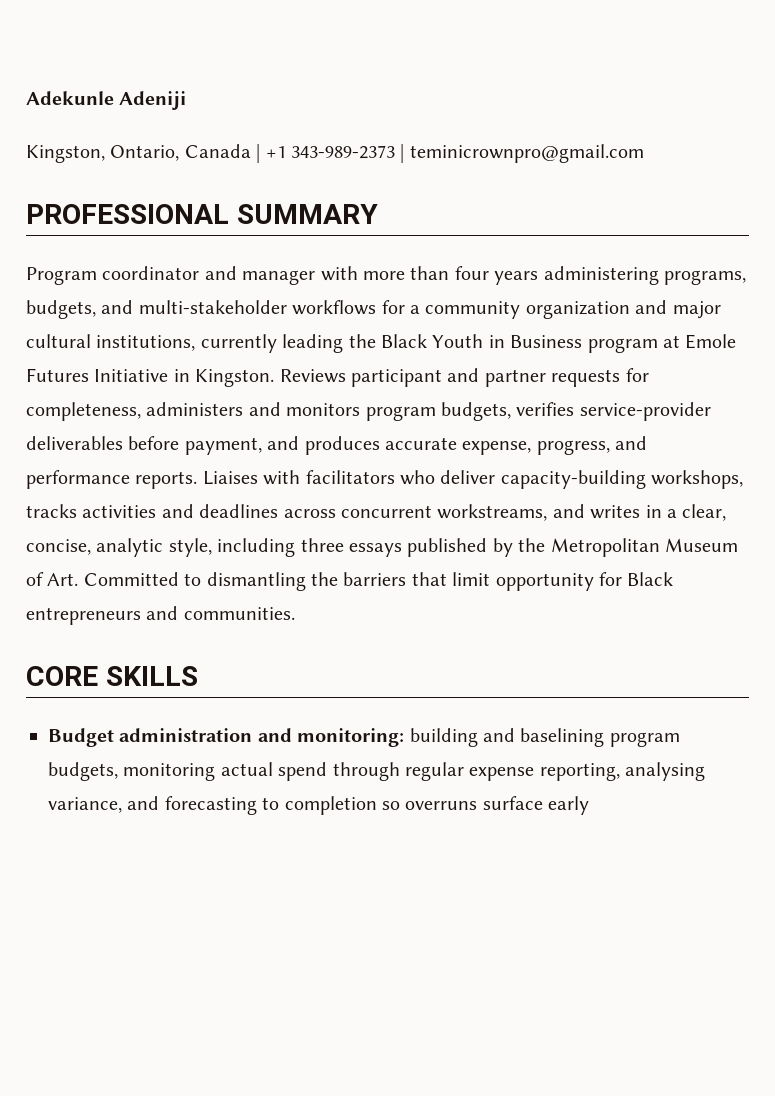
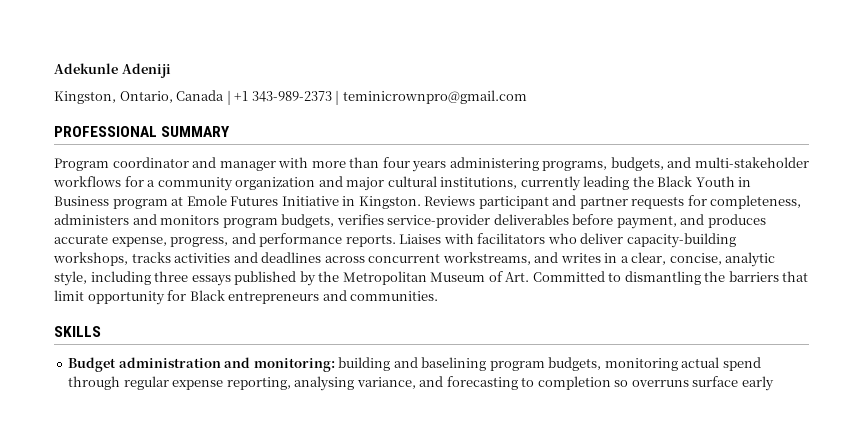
[26,666,98,686] CORE -> (439, 296) none

